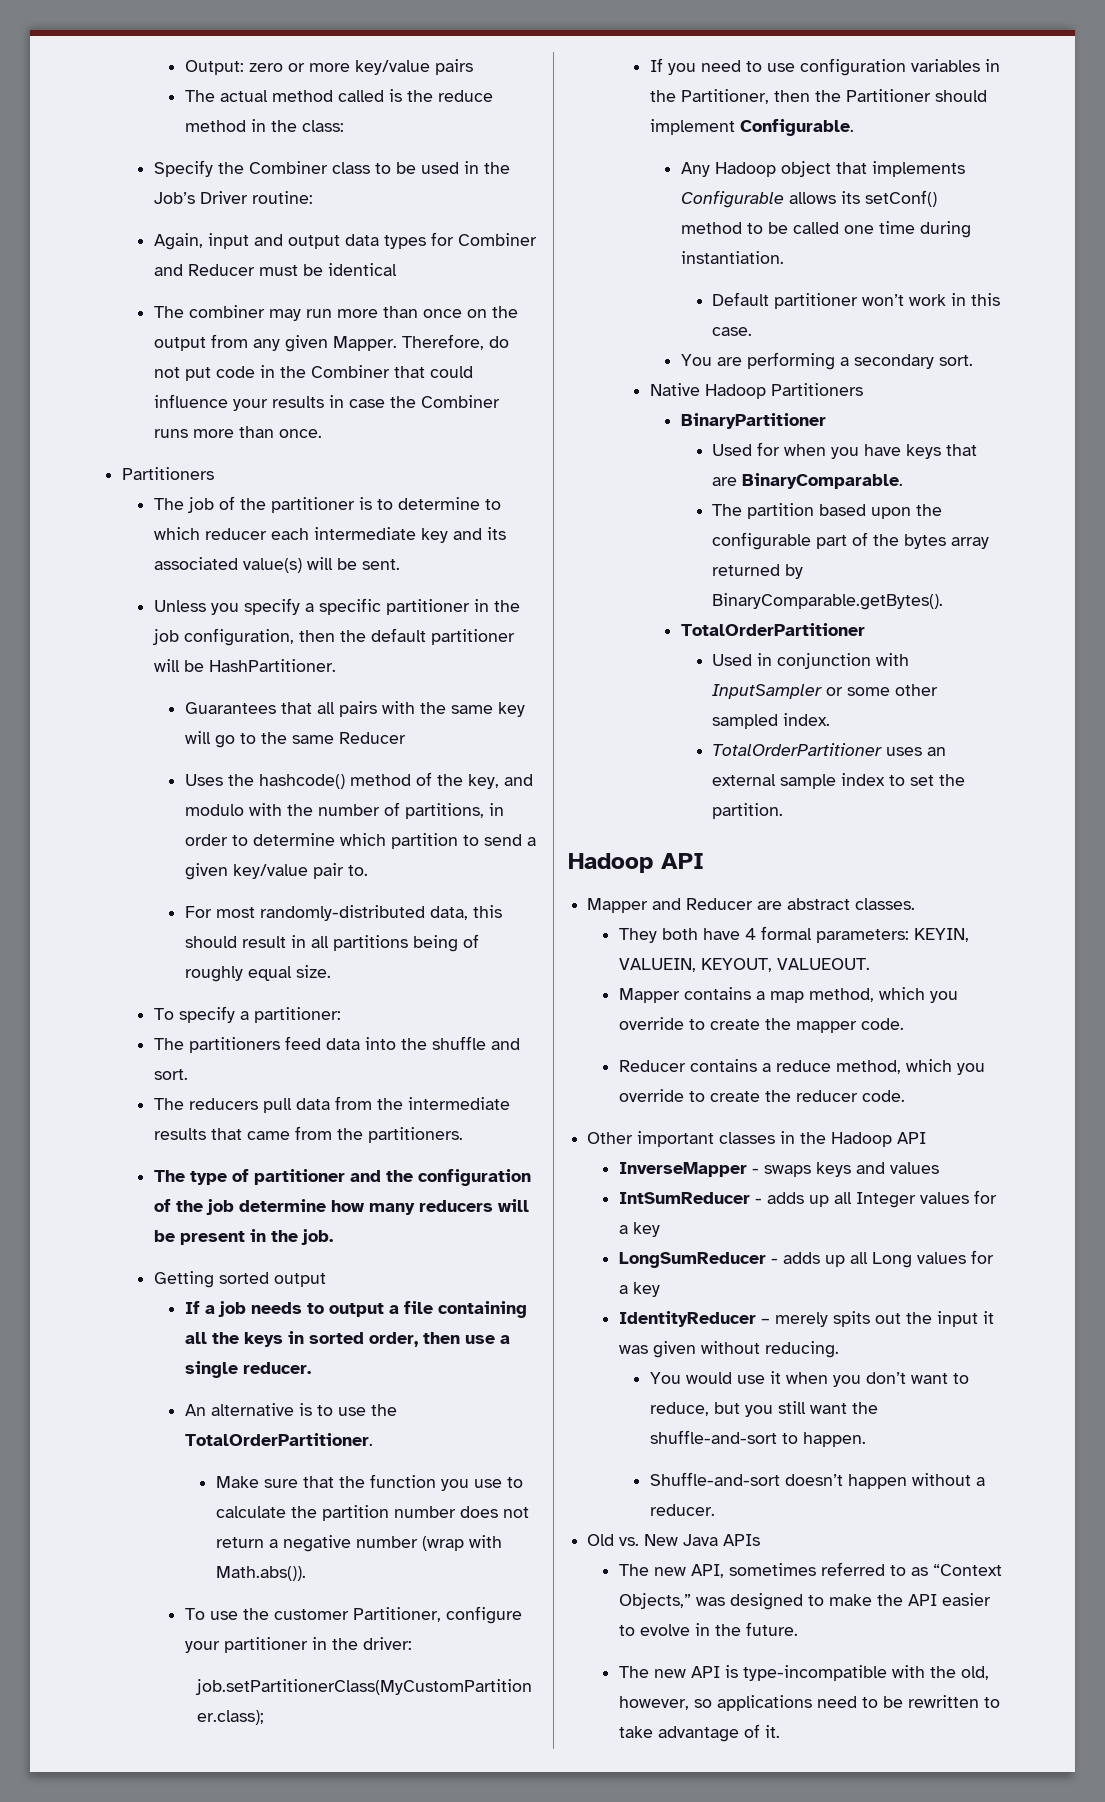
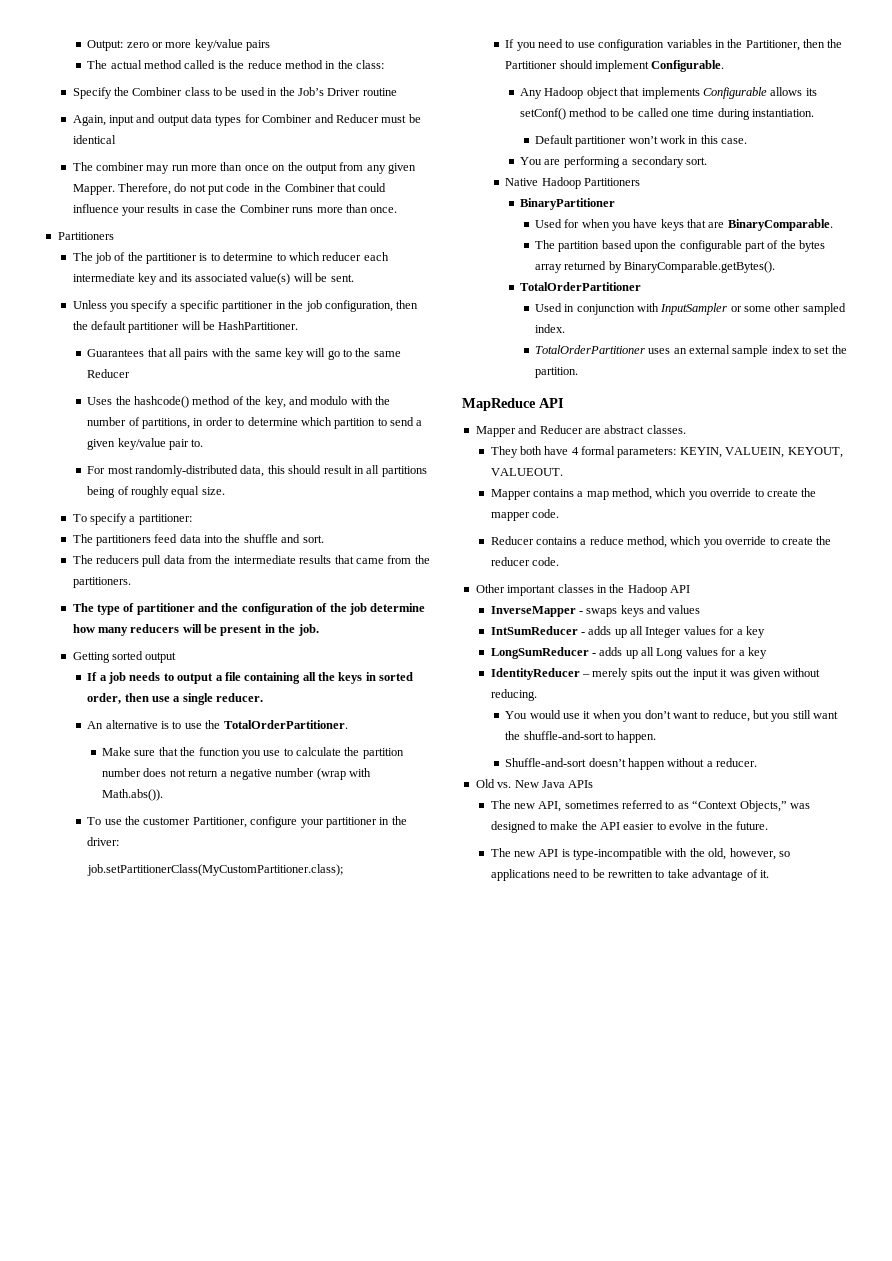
[251,191,313,204] routine: -> [362,88,397,96] routine
[568,853,653,873] Hadoop -> [462,398,536,411] MapReduce

